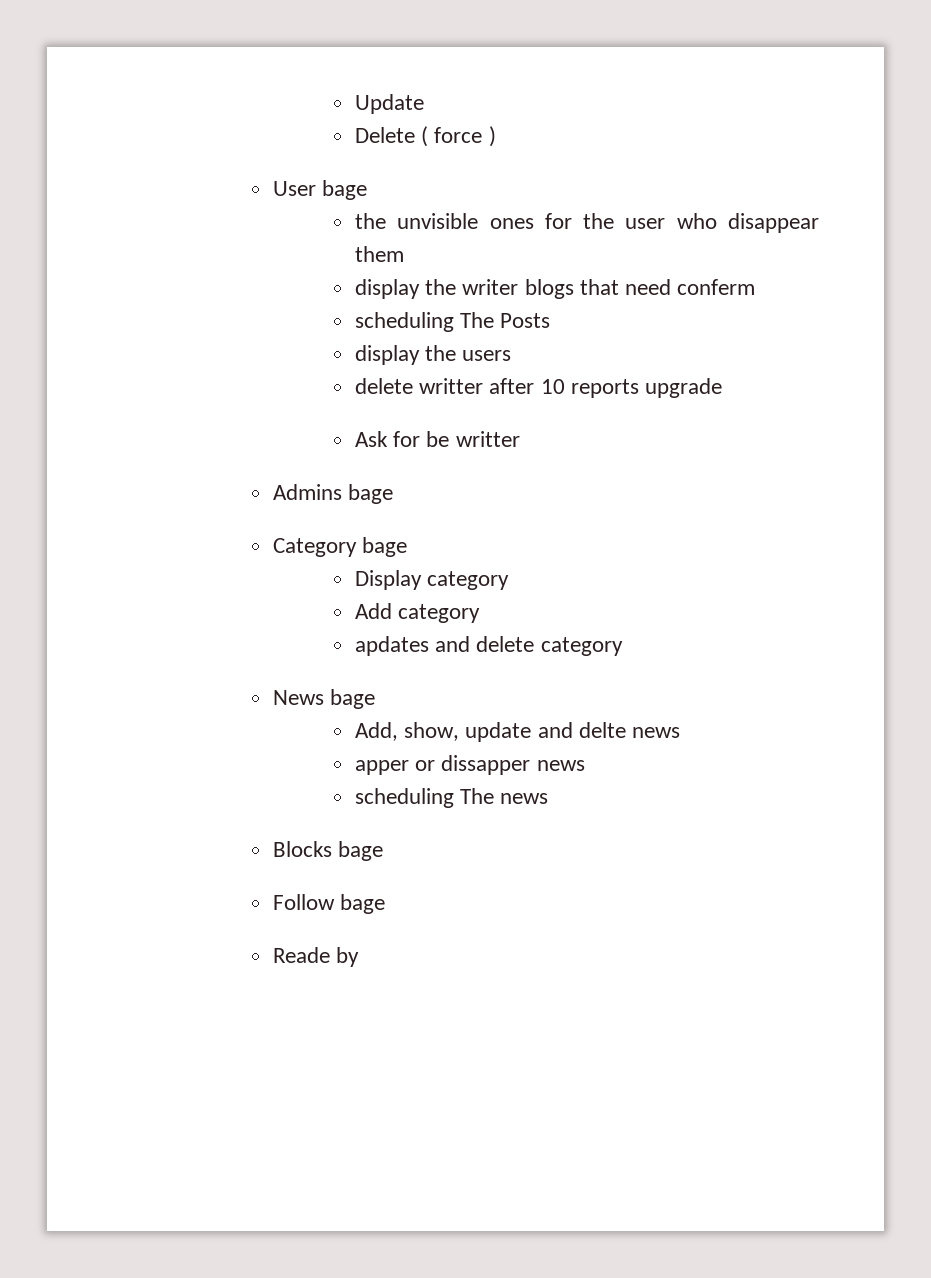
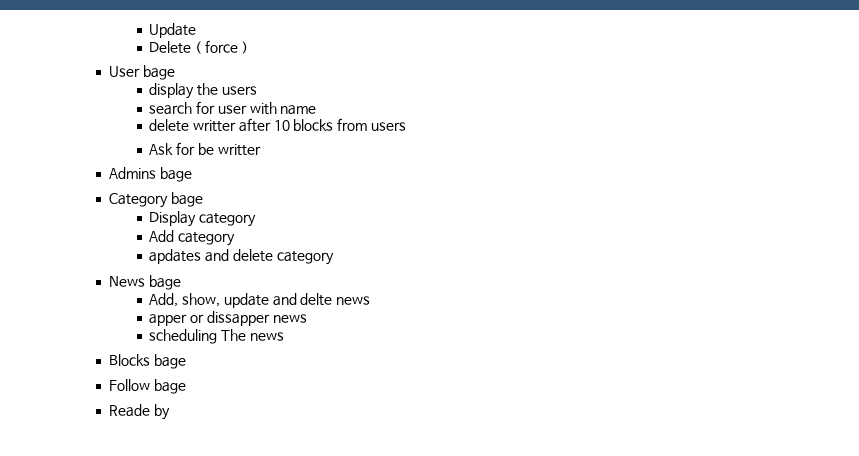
[354,213,819,233] [354,246,404,262] [354,279,756,299] [354,312,551,332] [354,345,512,365] the unvisible ones for the user who disappear them // display the writer blogs that need conferm // scheduling The Posts // display the users -> [149,83,257,99] [149,101,317,115] display the users // search for user with name
[570,378,722,398] reports upgrade -> [293,118,406,131] blocks from users

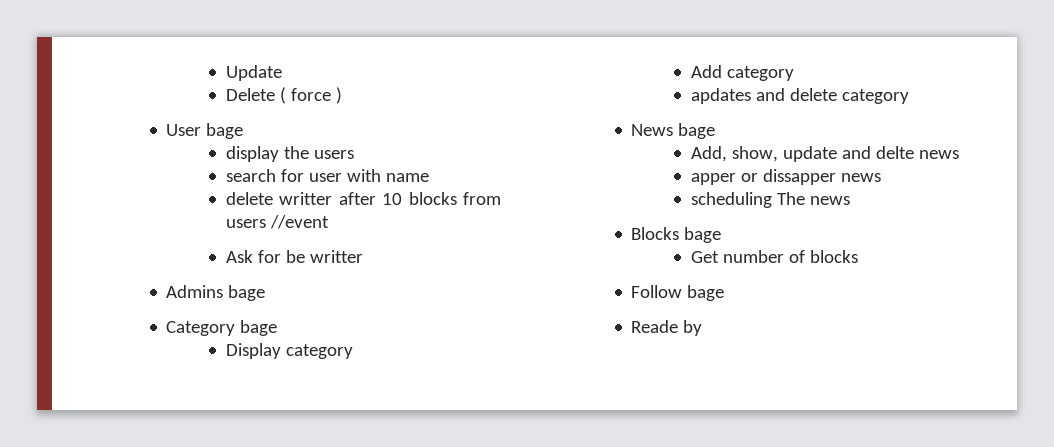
(406, 126) none -> [269,215,329,229] //event
(186, 361) none -> [690,250,858,263] // Get number of blocks

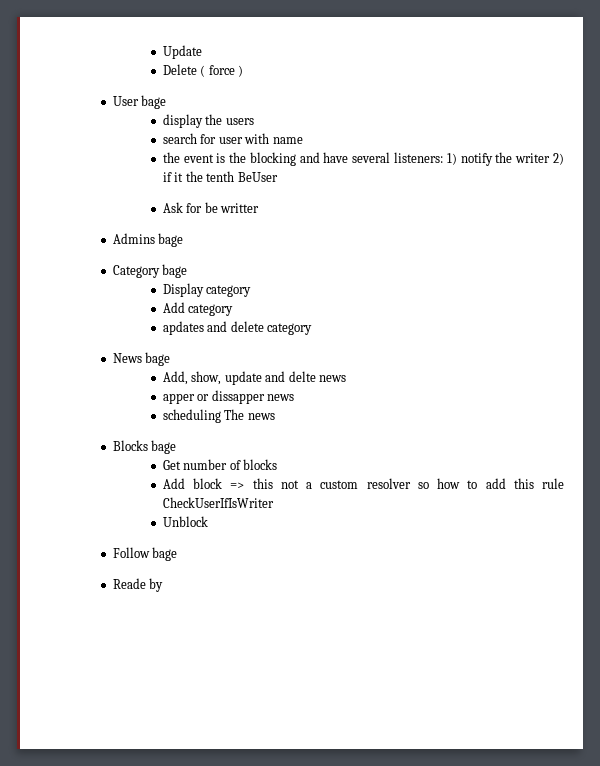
[225,192,502,205] [225,215,329,229] delete writter after 10 blocks from users //event -> [162,152,565,166] [162,171,278,182] the event is the blocking and have several listeners: 1) notify the writer 2) if it the tenth BeUser
(858, 256) none -> [162,478,564,489] [162,497,274,508] [162,516,208,527] // Add block => this not a custom resolver so how to add this rule CheckUserIfIsWriter // Unblock

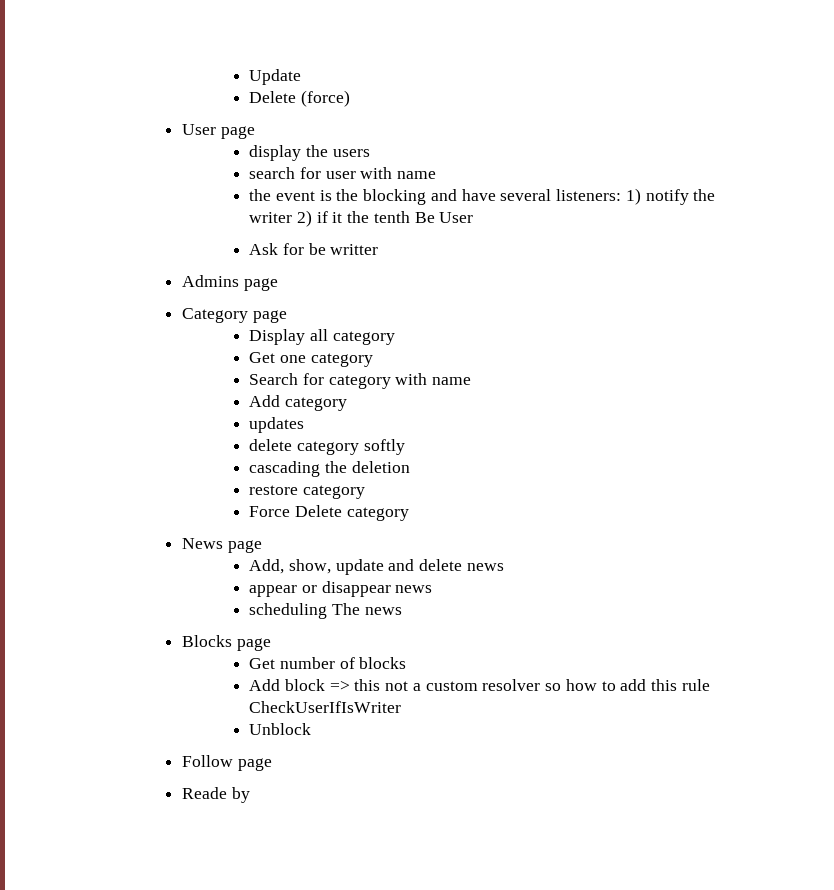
[200,65,244,77] [112,95,167,109] ( force ) // User bage -> [301,90,351,107] [181,124,255,139] (force) // User page
[237,172,278,182] BeUser -> [414,212,474,223] Be User
[158,233,184,247] bage -> [243,278,278,291] page
[162,264,188,278] bage -> [252,310,287,323] page
[206,285,252,297] category -> [310,329,395,345] [249,352,373,367] [249,373,472,389] all category // Get one category // Search for category with name
[162,321,228,335] apdates and -> [249,417,305,433] updates //
(313, 329) none -> [363,439,405,455] [249,461,410,477] [249,485,366,499] [249,505,409,521] softly // cascading the deletion // restore category // Force Delete category
[145,352,171,366] bage -> [227,540,262,553] page
[288,371,347,382] [162,390,265,404] delte news // apper or dissapper -> [419,559,504,571] [249,581,391,597] delete news // appear or disappear
[151,440,177,454] bage -> [236,638,271,651] page
[152,547,178,561] bage -> [237,758,272,771] page

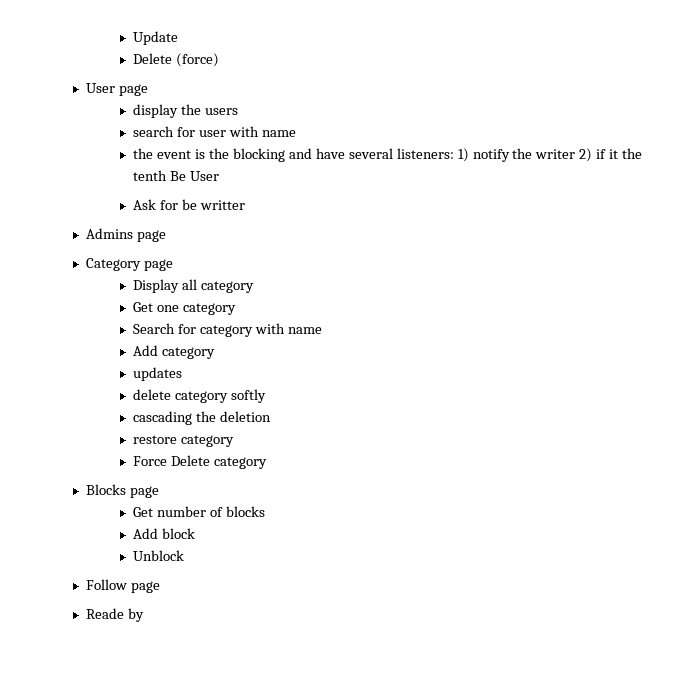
[181,538,262,553] [249,559,504,575] [249,581,433,597] [249,603,402,619] // News page // Add, show, update and delete news // appear or disappear news // scheduling The news -> (268, 463) none
[329,679,710,691] [249,701,402,713] => this not a custom resolver so how to add this rule CheckUserIfIsWriter -> (196, 533) none

